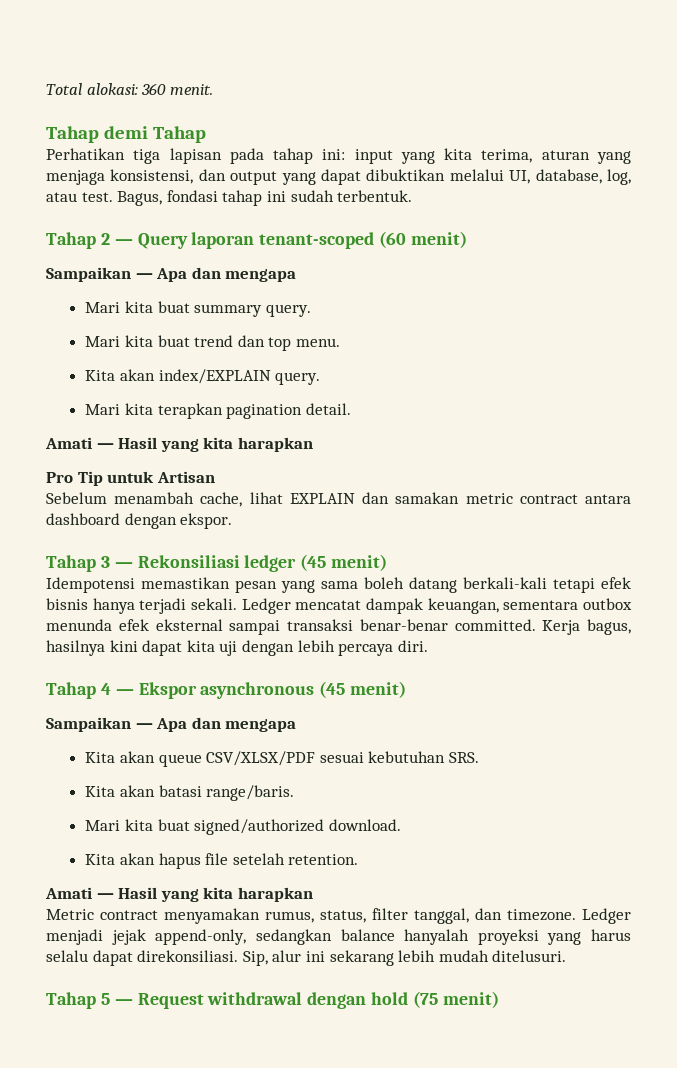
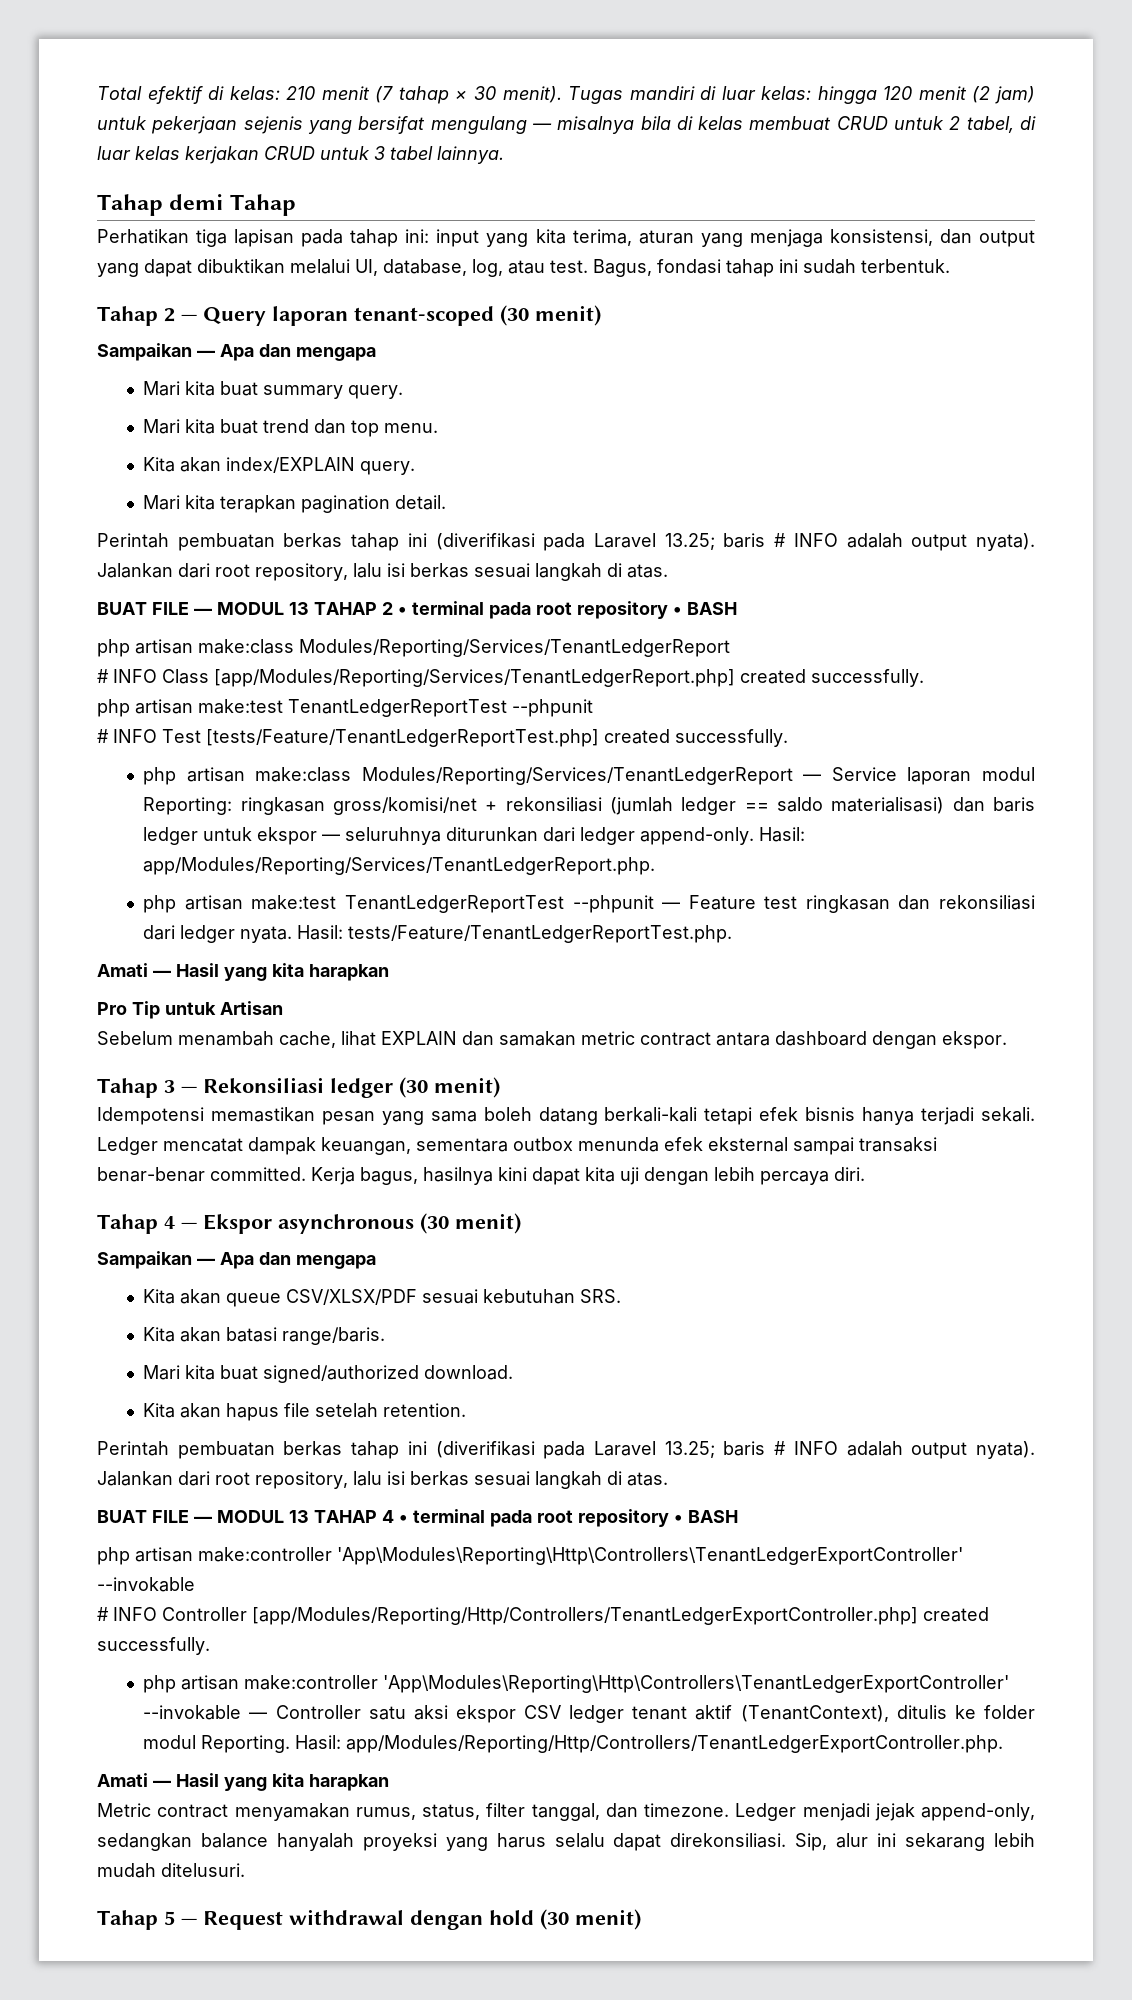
[86,83,213,95] alokasi: 360 menit. -> [147,86,1035,104] [97,116,1036,134] [97,146,504,164] efektif di kelas: 210 menit (7 tahap × 30 menit). Tugas mandiri di luar kelas: hingga 120 menit (2 jam) untuk pekerjaan sejenis yang bersifat mengulang — misalnya bila di kelas membuat CRUD untuk 2 tabel, di luar kelas kerjakan CRUD untuk 3 tabel lainnya.
[379,231,407,248] (60 -> [500,305,529,326] (30
(351, 409) none -> [97,533,1035,551] [97,563,668,581] [97,601,737,619] [97,639,730,657] [97,669,924,687] [97,699,593,717] [97,729,788,747] [143,767,1035,785] [143,797,1036,815] [143,827,806,845] [143,857,656,875] [143,895,1036,913] [143,925,733,943] // Perintah pembuatan berkas tahap ini (diverifikasi pada Laravel 13.25; baris # INFO adalah output nyata). Jalankan dari root repository, lalu isi berkas sesuai langkah di atas. // BUAT FILE — MODUL 13 TAHAP 2 • terminal pada root repository • BASH // php artisan make:class Modules/Reporting/Services/TenantLedgerReport // # INFO Class [app/Modules/Reporting/Services/TenantLedgerReport.php] created successfully. // php artisan make:test TenantLedgerReportTest --phpunit // # INFO Test [tests/Feature/TenantLedgerReportTest.php] created successfully. // php artisan make:class Modules/Reporting/Services/TenantLedgerReport — Service laporan modul Reporting: ringkasan gross/komisi/net + rekonsiliasi (jumlah ledger == saldo materialisasi) dan baris ledger untuk ekspor — seluruhnya diturunkan dari ledger append-only. Hasil: app/Modules/Reporting/Services/TenantLedgerReport.php. // php artisan make:test TenantLedgerReportTest --phpunit — Feature test ringkasan dan rekonsiliasi dari ledger nyata. Hasil: tests/Feature/TenantLedgerReportTest.php.
[300,554,327,571] (45 -> [399,1077,428,1098] (30
[319,681,346,698] (45 -> [420,1213,449,1234] (30
(359, 859) none -> [97,1441,1035,1459] [97,1471,668,1489] [97,1509,738,1527] [97,1547,963,1565] [97,1577,195,1592] [97,1607,989,1625] [97,1637,210,1655] [143,1675,1010,1693] [143,1705,1035,1723] [143,1735,1004,1753] // Perintah pembuatan berkas tahap ini (diverifikasi pada Laravel 13.25; baris # INFO adalah output nyata). Jalankan dari root repository, lalu isi berkas sesuai langkah di atas. // BUAT FILE — MODUL 13 TAHAP 4 • terminal pada root repository • BASH // php artisan make:controller 'App\Modules\Reporting\Http\Controllers\TenantLedgerExportController' --invokable // # INFO Controller [app/Modules/Reporting/Http/Controllers/TenantLedgerExportController.php] created successfully. // php artisan make:controller 'App\Modules\Reporting\Http\Controllers\TenantLedgerExportController' --invokable — Controller satu aksi ekspor CSV ledger tenant aktif (TenantContext), ditulis ke folder modul Reporting. Hasil: app/Modules/Reporting/Http/Controllers/TenantLedgerExportController.php.
[413,991,439,1008] (75 -> [540,1909,569,1930] (30

